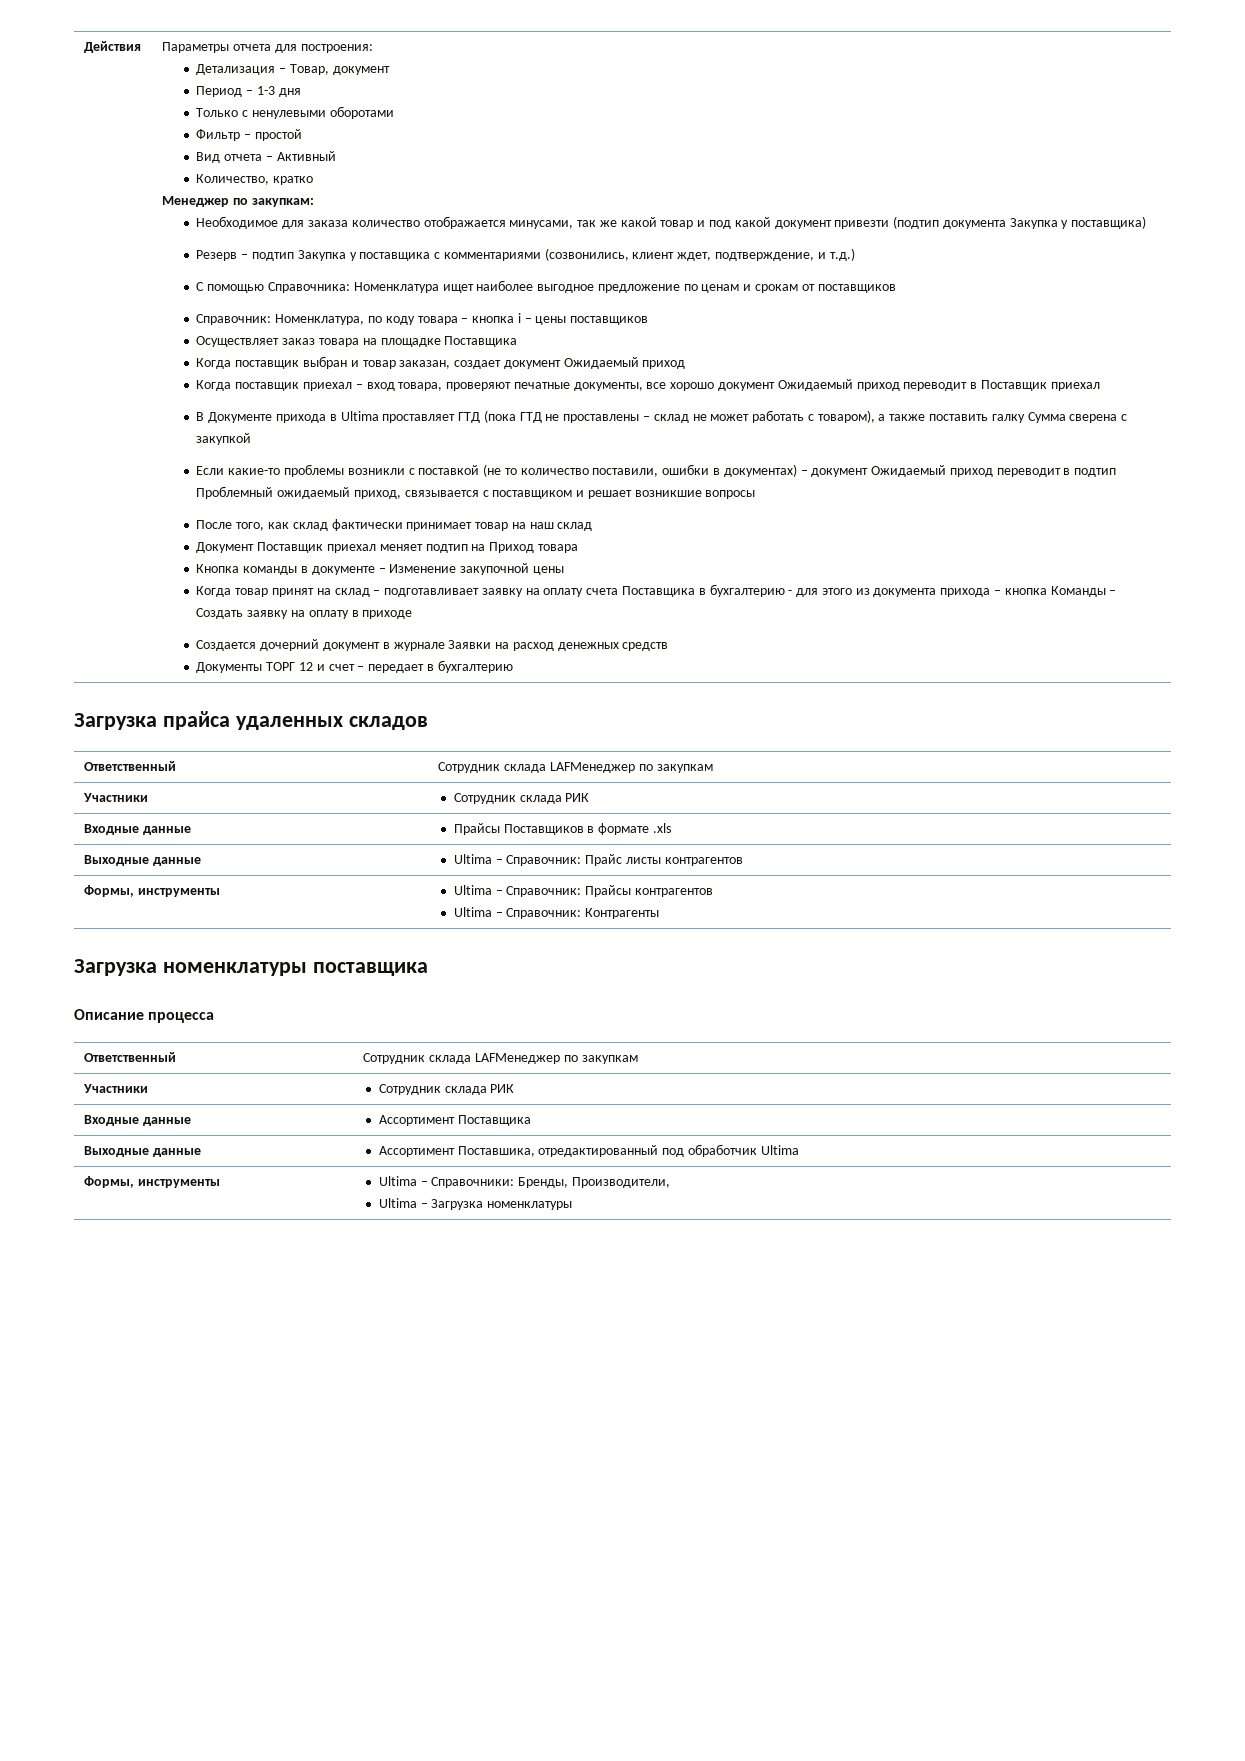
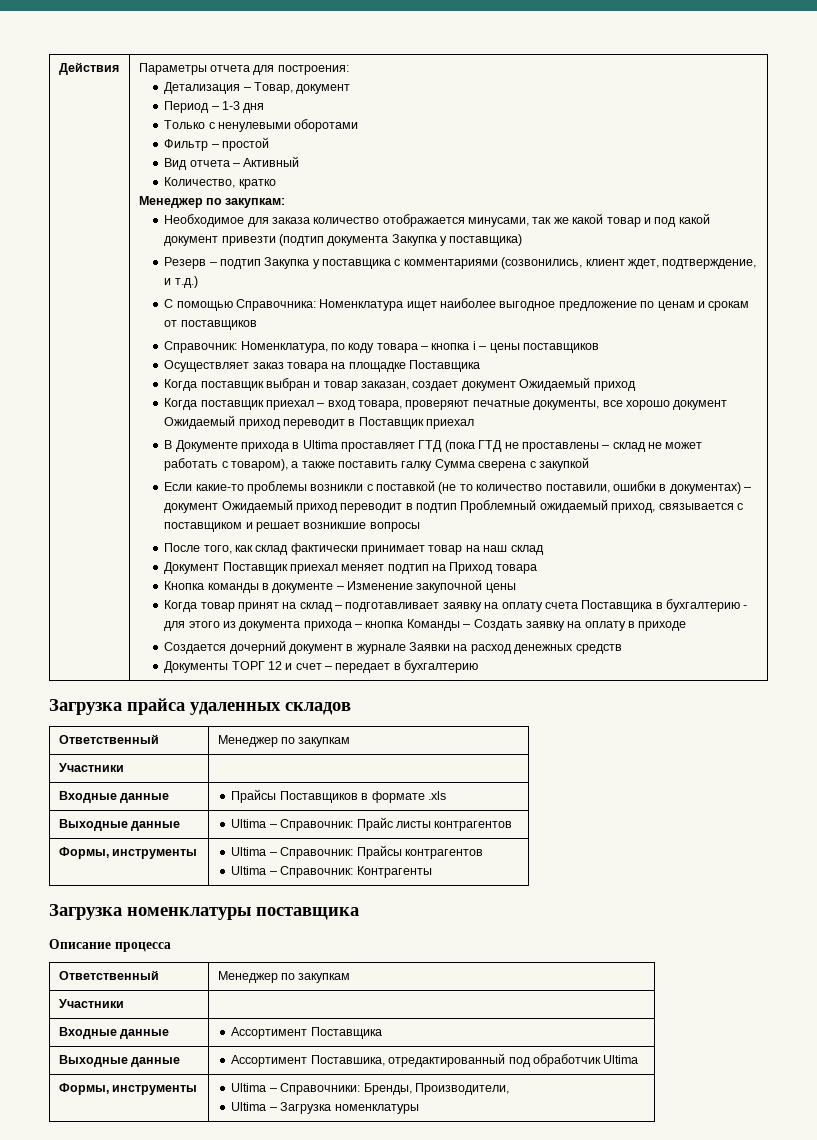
[438,762,713,773] [83,793,149,802] [453,793,590,804] Сотрудник склада LAFМенеджер по закупкам // Участники | Сотрудник склада РИК -> [217,735,351,747] [58,763,124,772] Менеджер по закупкам // Участники |
[363,1053,638,1064] [83,1084,149,1093] [378,1084,515,1095] Сотрудник склада LAFМенеджер по закупкам // Участники | Сотрудник склада РИК -> [217,971,351,983] [58,999,124,1008] Менеджер по закупкам // Участники |

